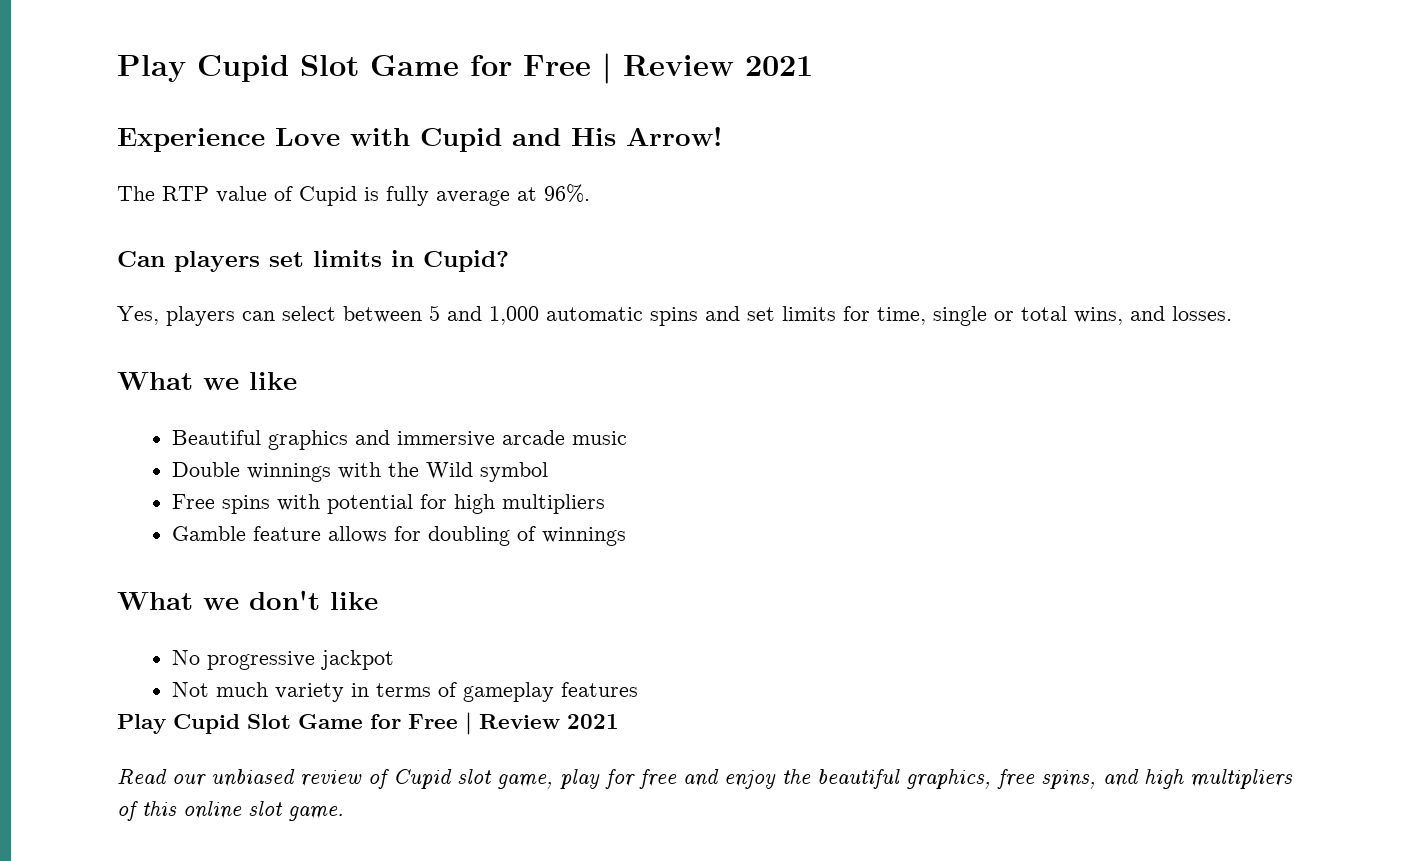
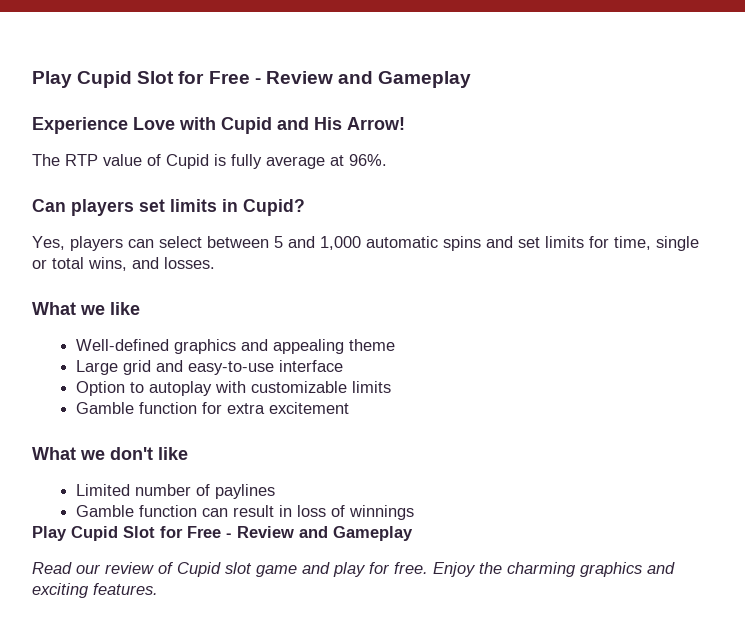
[117,53,813,84] Play Cupid Slot Game for Free | Review 2021 -> [32,71,472,88] Play Cupid Slot for Free - Review and Gameplay
[172,430,628,450] [172,462,549,482] [172,494,606,514] [172,526,627,546] [117,590,378,610] [172,650,395,670] [172,682,639,702] [117,712,619,735] Beautiful graphics and immersive arcade music // Double winnings with the Wild symbol // Free spins with potential for high multipliers // Gamble feature allows for doubling of winnings // What we don't like // No progressive jackpot // Not much variety in terms of gameplay features // Play Cupid Slot Game for Free | Review 2021 -> [75,339,395,354] [75,360,343,375] [75,381,391,396] [75,402,349,414] [32,447,188,460] [75,484,275,499] [75,505,414,520] [32,526,413,541] Well-defined graphics and appealing theme // Large grid and easy-to-use interface // Option to autoplay with customizable limits // Gamble function for extra excitement // What we don't like // Limited number of paylines // Gamble function can result in loss of winnings // Play Cupid Slot for Free - Review and Gameplay
[211,769,295,787] unbiased -> (101, 569) none
[497,769,1293,789] [117,801,344,821] game, play for free and enjoy the beautiful graphics, free spins, and high multipliers of this online slot game. -> [256,562,675,577] [32,583,158,598] game and play for free. Enjoy the charming graphics and exciting features.

